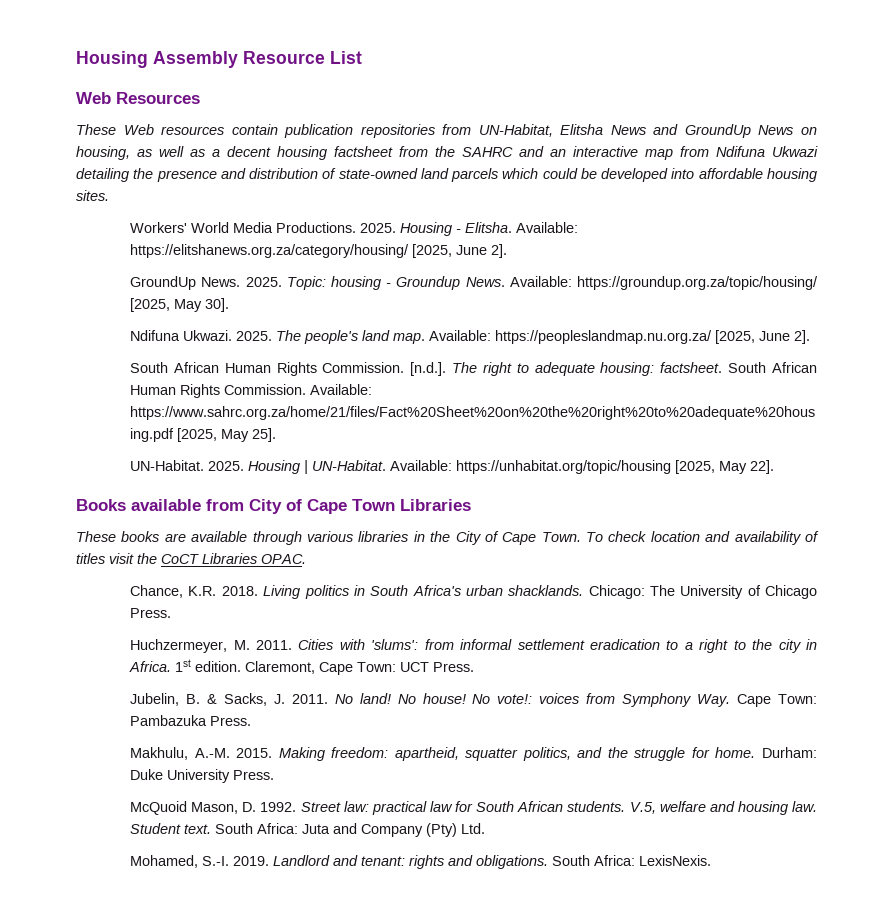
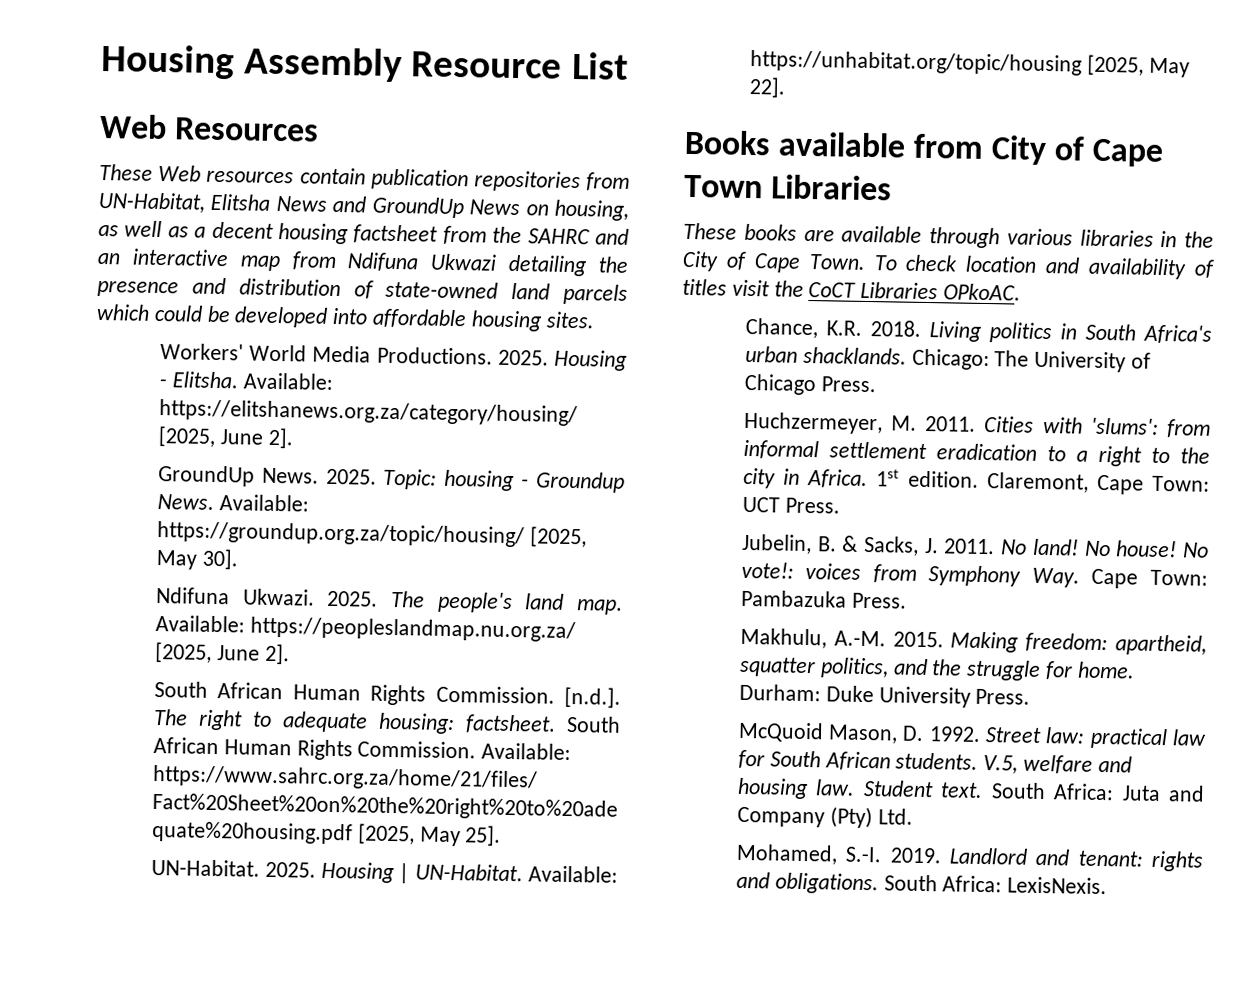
[261,554,306,564] OPAC. -> [943,283,1022,301] OPkoAC.

